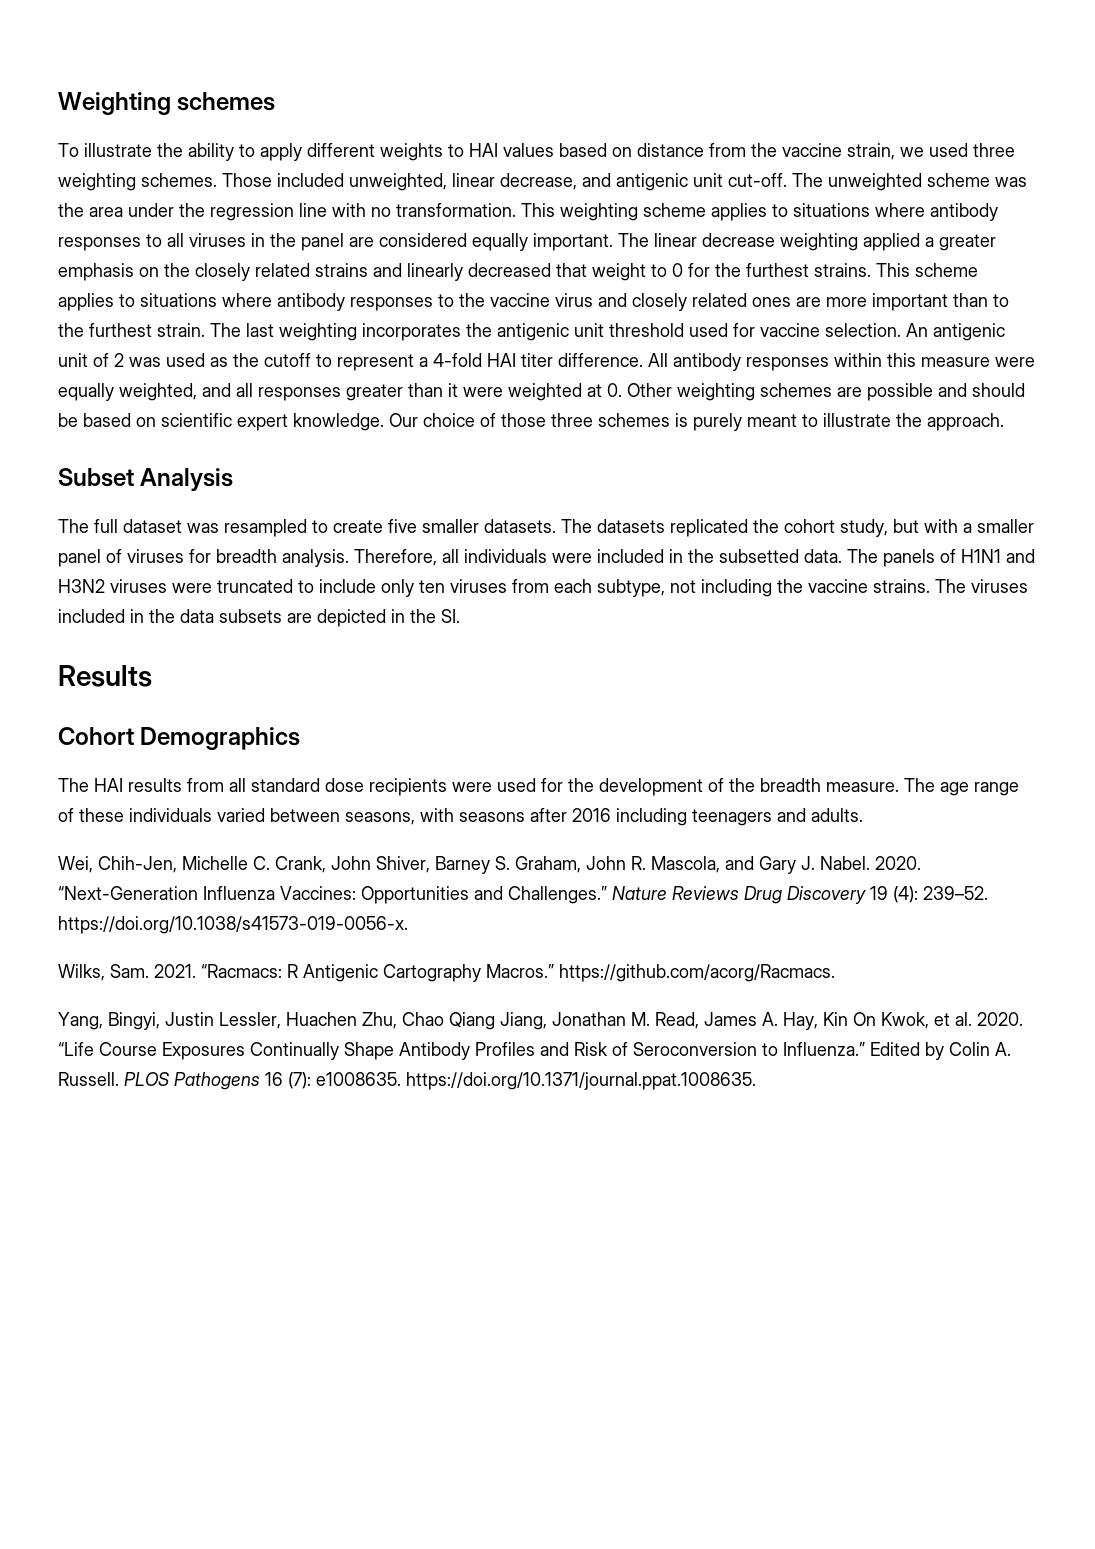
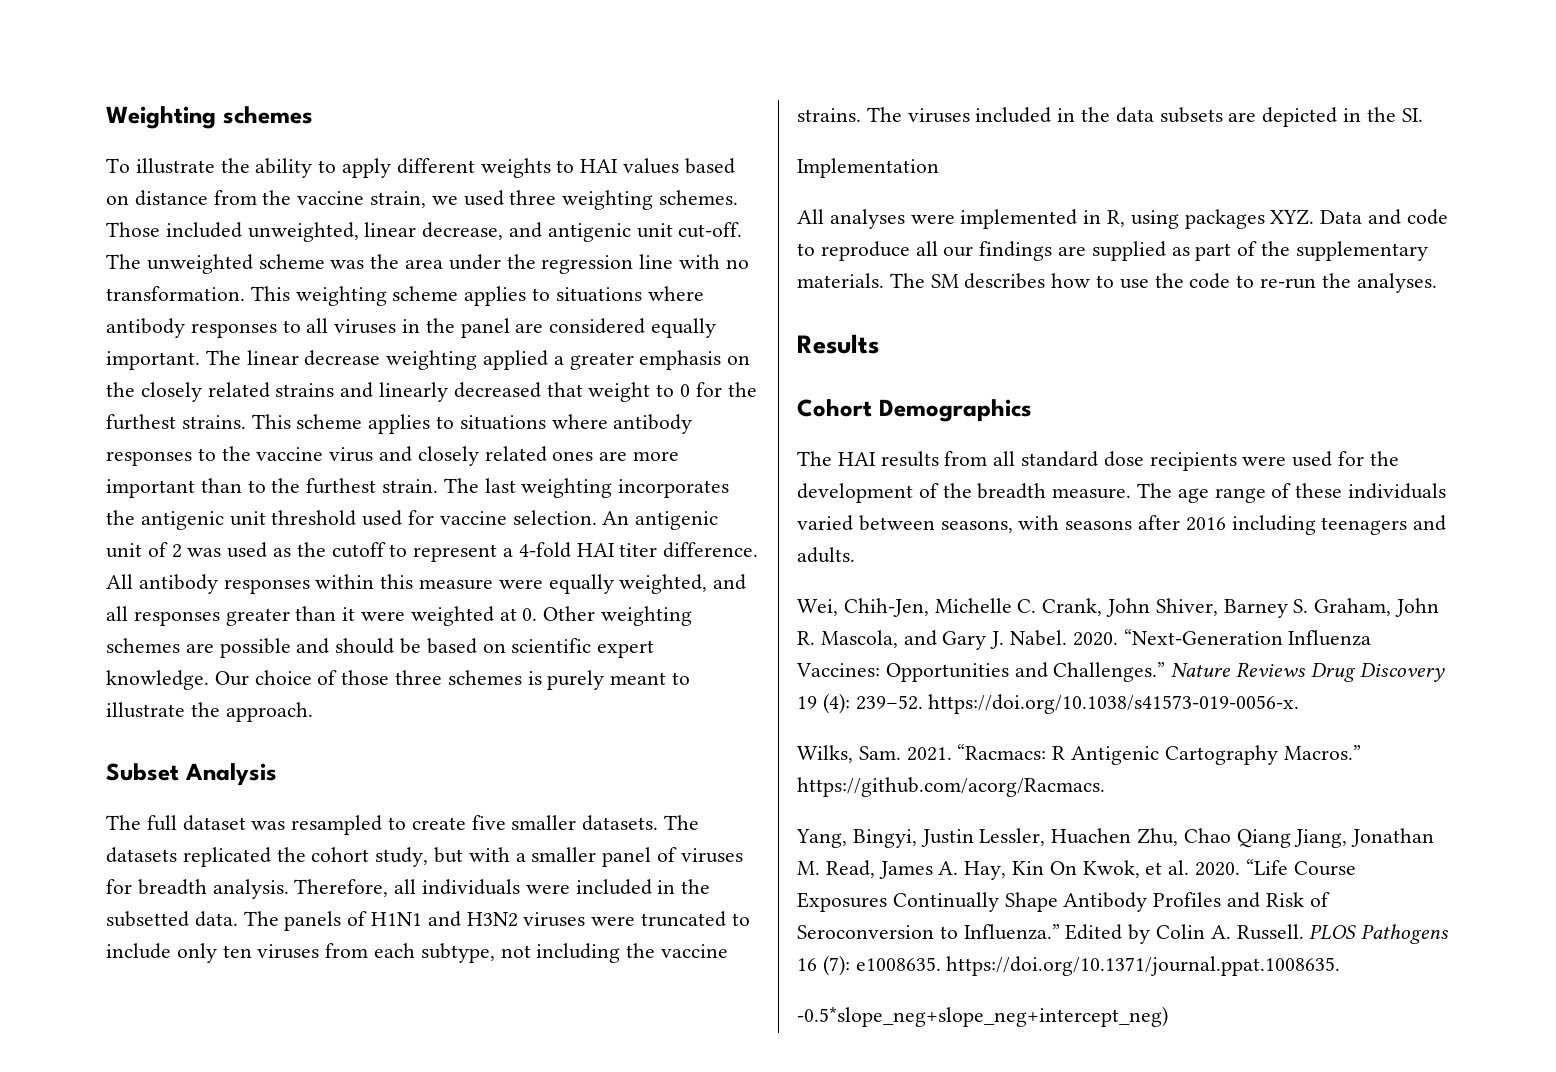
(460, 616) none -> [797,158,939,178] [797,209,1448,229] [797,241,1428,261] [797,273,1437,293] // Implementation // All analyses were implemented in R, using packages XYZ. Data and code to reproduce all our findings are supplied as part of the supplementary materials. The SM describes how to use the code to re-run the analyses.
(756, 1081) none -> [797,1006,1168,1027] // -0.5*slope_neg+slope_neg+intercept_neg)

